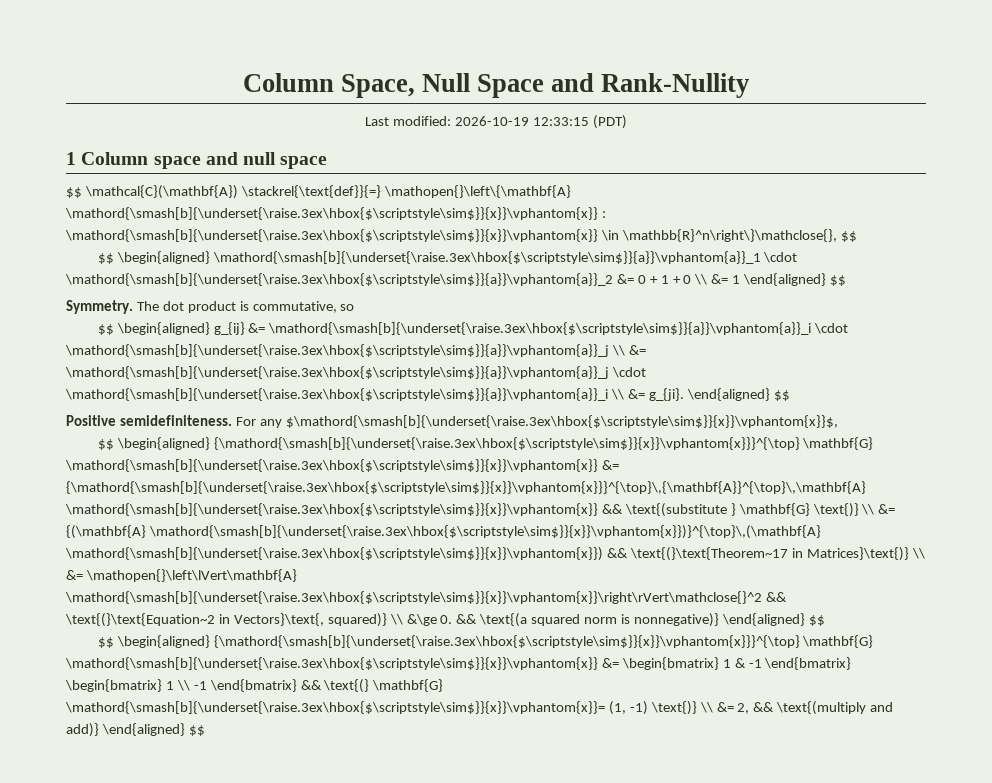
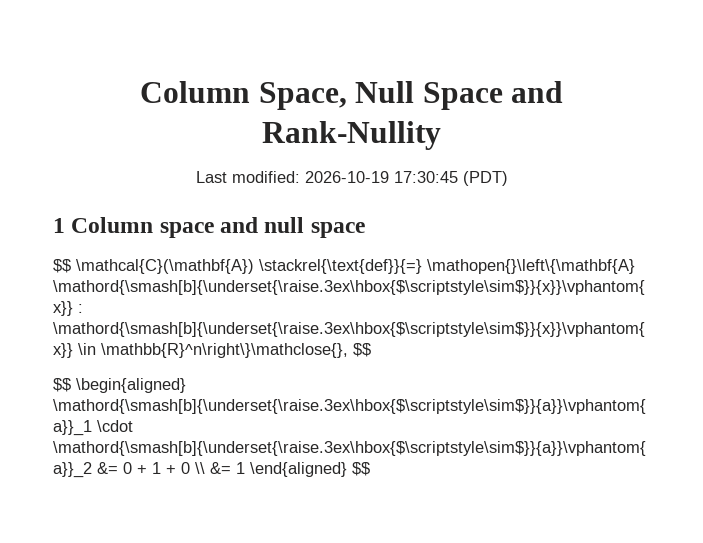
[532,117,589,126] 12:33:15 -> [393,171,458,183] 17:30:45
[66,300,355,314] [97,322,849,335] [65,344,646,357] [65,366,646,379] [65,388,790,401] [66,415,838,428] [97,437,874,450] [65,459,619,472] [66,481,866,494] [65,503,896,517] [66,525,821,539] [65,547,925,561] [66,569,297,582] [65,591,787,604] [65,613,825,627] [97,635,874,648] [65,657,852,670] [65,679,444,693] [65,701,894,715] [66,723,205,737] // Symmetry. The dot product is commutative, so // $$ \begin{aligned} g_{ij} &= \mathord{\smash[b]{\underset{\raise.3ex\hbox{$\scriptstyle\sim$}}{a}}\vphantom{a}}_i \cdot \mathord{\smash[b]{\underset{\raise.3ex\hbox{$\scriptstyle\sim$}}{a}}\vphantom{a}}_j \\ &= \mathord{\smash[b]{\underset{\raise.3ex\hbox{$\scriptstyle\sim$}}{a}}\vphantom{a}}_j \cdot \mathord{\smash[b]{\underset{\raise.3ex\hbox{$\scriptstyle\sim$}}{a}}\vphantom{a}}_i \\ &= g_{ji}. \end{aligned} $$ // Positive semidefiniteness. For any $\mathord{\smash[b]{\underset{\raise.3ex\hbox{$\scriptstyle\sim$}}{x}}\vphantom{x}}$, // $$ \begin{aligned} {\mathord{\smash[b]{\underset{\raise.3ex\hbox{$\scriptstyle\sim$}}{x}}\vphantom{x}}}^{\top} \mathbf{G} \mathord{\smash[b]{\underset{\raise.3ex\hbox{$\scriptstyle\sim$}}{x}}\vphantom{x}} &= {\mathord{\smash[b]{\underset{\raise.3ex\hbox{$\scriptstyle\sim$}}{x}}\vphantom{x}}}^{\top}\,{\mathbf{A}}^{\top}\,\mathbf{A} \mathord{\smash[b]{\underset{\raise.3ex\hbox{$\scriptstyle\sim$}}{x}}\vphantom{x}} && \text{(substitute } \mathbf{G} \text{)} \\ &= {(\mathbf{A} \mathord{\smash[b]{\underset{\raise.3ex\hbox{$\scriptstyle\sim$}}{x}}\vphantom{x}})}^{\top}\,(\mathbf{A} \mathord{\smash[b]{\underset{\raise.3ex\hbox{$\scriptstyle\sim$}}{x}}\vphantom{x}}) && \text{(}\text{Theorem~17 in Matrices}\text{)} \\ &= \mathopen{}\left\lVert\mathbf{A} \mathord{\smash[b]{\underset{\raise.3ex\hbox{$\scriptstyle\sim$}}{x}}\vphantom{x}}\right\rVert\mathclose{}^2 && \text{(}\text{Equation~2 in Vectors}\text{, squared)} \\ &\ge 0. && \text{(a squared norm is nonnegative)} \end{aligned} $$ // $$ \begin{aligned} {\mathord{\smash[b]{\underset{\raise.3ex\hbox{$\scriptstyle\sim$}}{x}}\vphantom{x}}}^{\top} \mathbf{G} \mathord{\smash[b]{\underset{\raise.3ex\hbox{$\scriptstyle\sim$}}{x}}\vphantom{x}} &= \begin{bmatrix} 1 & -1 \end{bmatrix} \begin{bmatrix} 1 \\ -1 \end{bmatrix} && \text{(} \mathbf{G} \mathord{\smash[b]{\underset{\raise.3ex\hbox{$\scriptstyle\sim$}}{x}}\vphantom{x}}= (1, -1) \text{)} \\ &= 2, && \text{(multiply and add)} \end{aligned} $$ -> (370, 469) none

